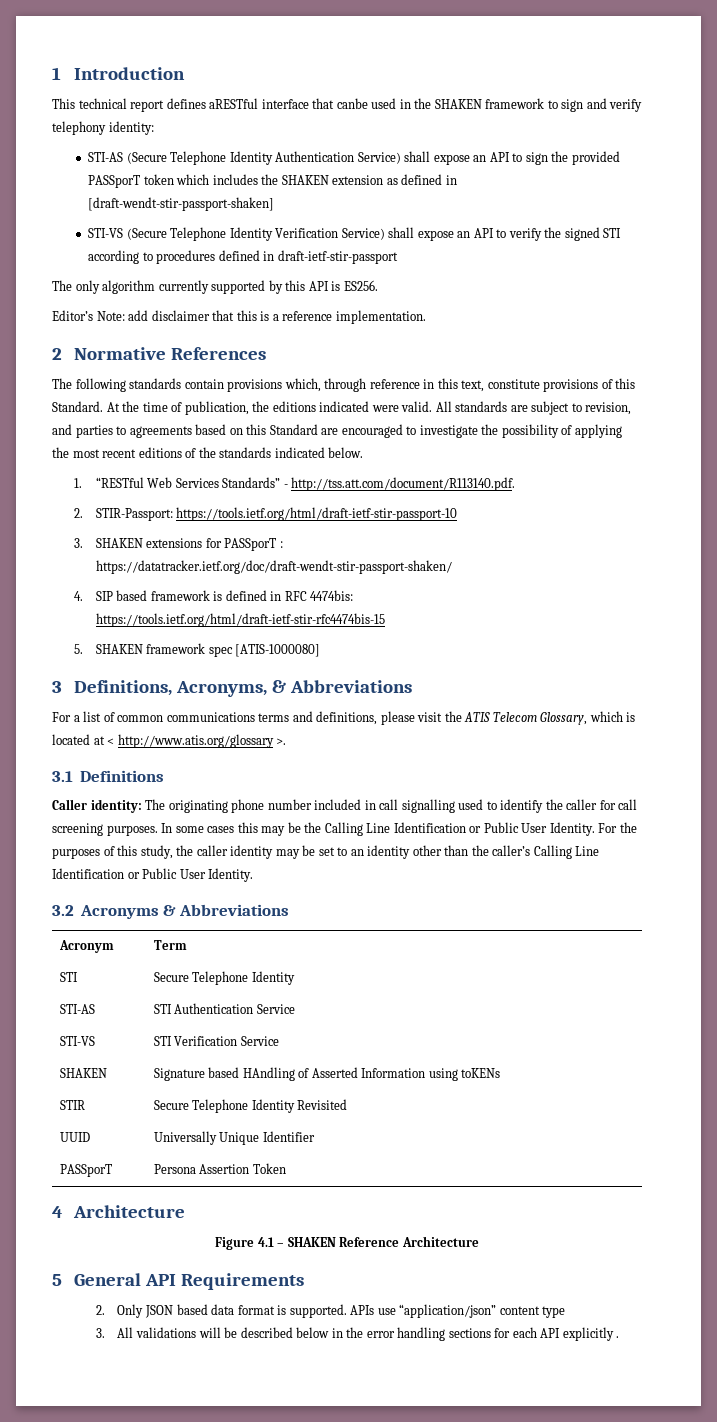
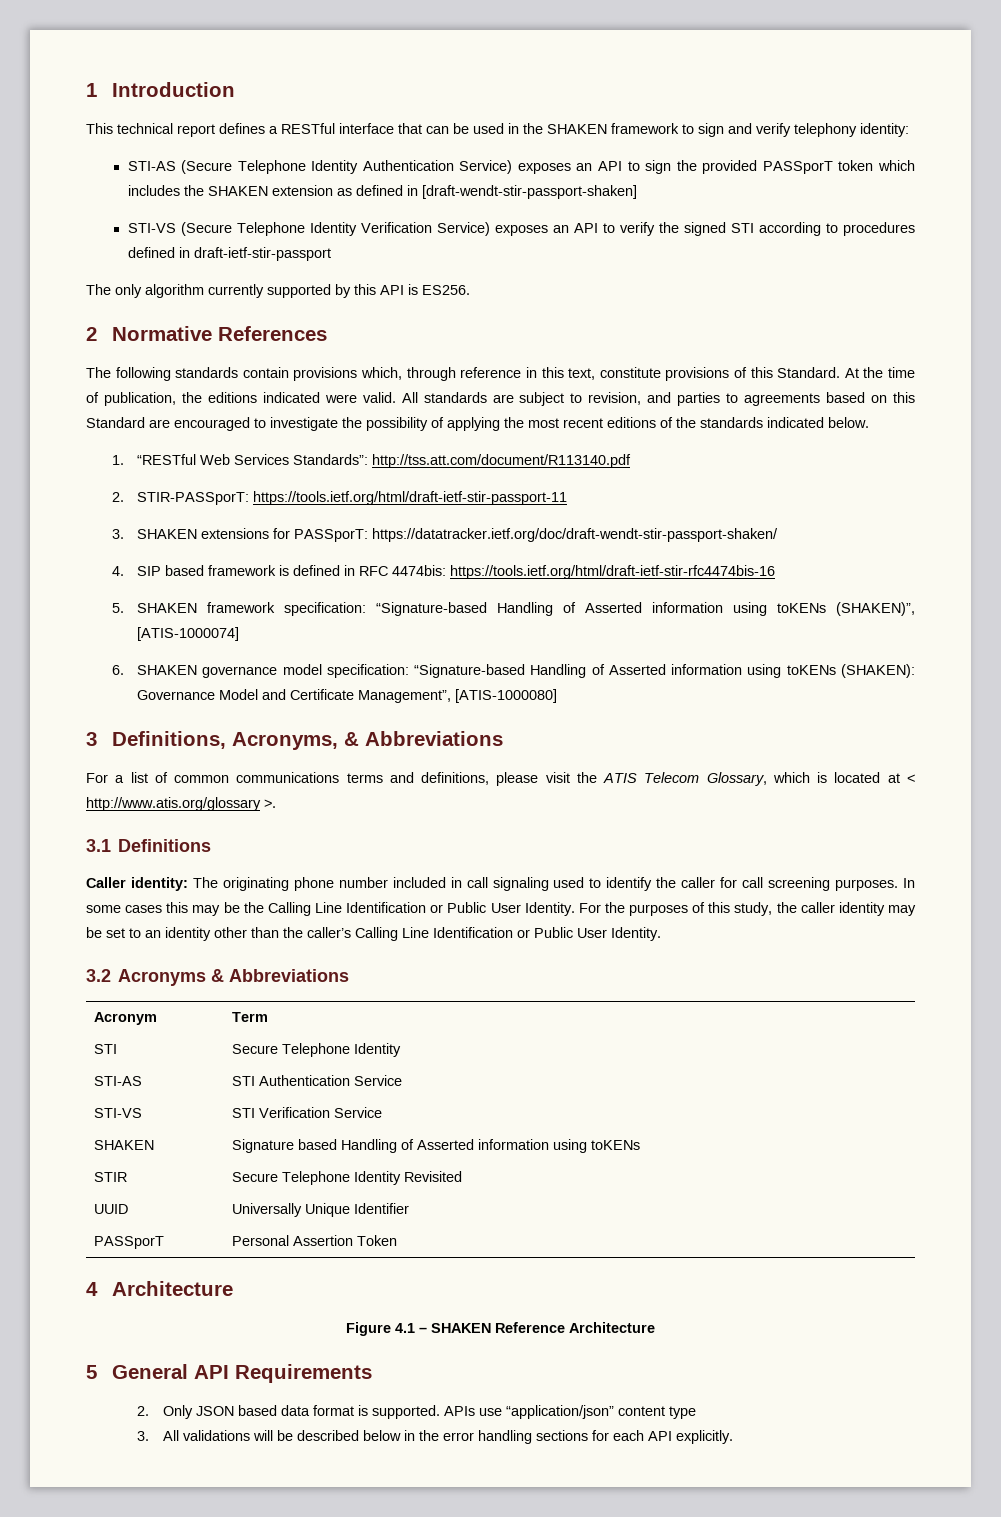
[209,98,368,109] aRESTful interface that canbe -> [269,123,469,134] a RESTful interface that can be
[404,151,470,165] shall expose -> [517,163,571,174] exposes
[388,227,454,241] shall expose -> [494,225,548,236] exposes
[52,310,426,324] // Editor’s Note: add disclaimer that this is a reference implementation. -> (470, 290) none
[222,477,516,491] [73,507,458,521] Standards” - http://tss.att.com/document/R113140.pdf. // 2. STIR-Passport: https://tools.ietf.org/html/draft-ietf-stir-passport-10 -> [293,454,632,468] [111,491,568,505] Standards”: http://tss.att.com/document/R113140.pdf // 2. STIR-PASSporT: https://tools.ietf.org/html/draft-ietf-stir-passport-11
[224,538,283,551] PASSporT : -> [294,529,369,542] PASSporT:
[95,613,385,627] https://tools.ietf.org/html/draft-ietf-stir-rfc4474bis-15 -> [450,565,776,579] https://tools.ietf.org/html/draft-ietf-stir-rfc4474bis-16
[208,646,233,657] spec -> [284,602,915,616] [137,627,240,641] [111,664,915,678] [137,689,452,703] specification: “Signature-based Handling of Asserted information using toKENs (SHAKEN)”, [ATIS-1000074] // 6. SHAKEN governance model specification: “Signature-based Handling of Asserted information using toKENs (SHAKEN): Governance Model and Certificate Management”,
[401,799,455,813] signalling -> [492,877,549,891] signaling
[242,1067,426,1081] HAndling of Asserted Information -> [340,1139,549,1153] Handling of Asserted information
[153,1164,196,1174] Persona -> [231,1235,289,1246] Personal
[562,1327,620,1341] explicitly . -> [675,1430,733,1444] explicitly.

